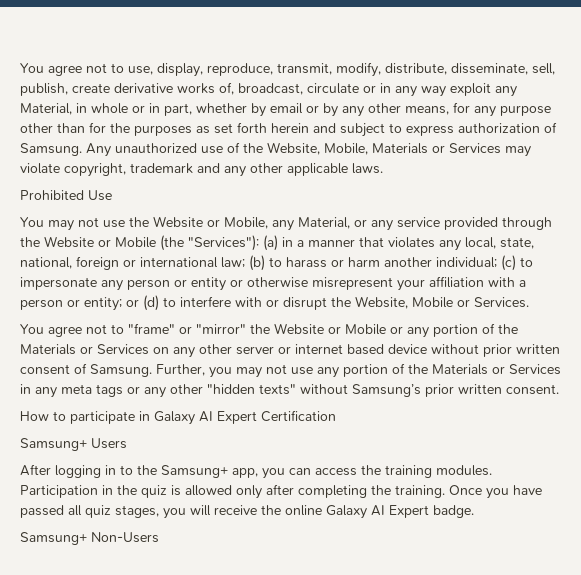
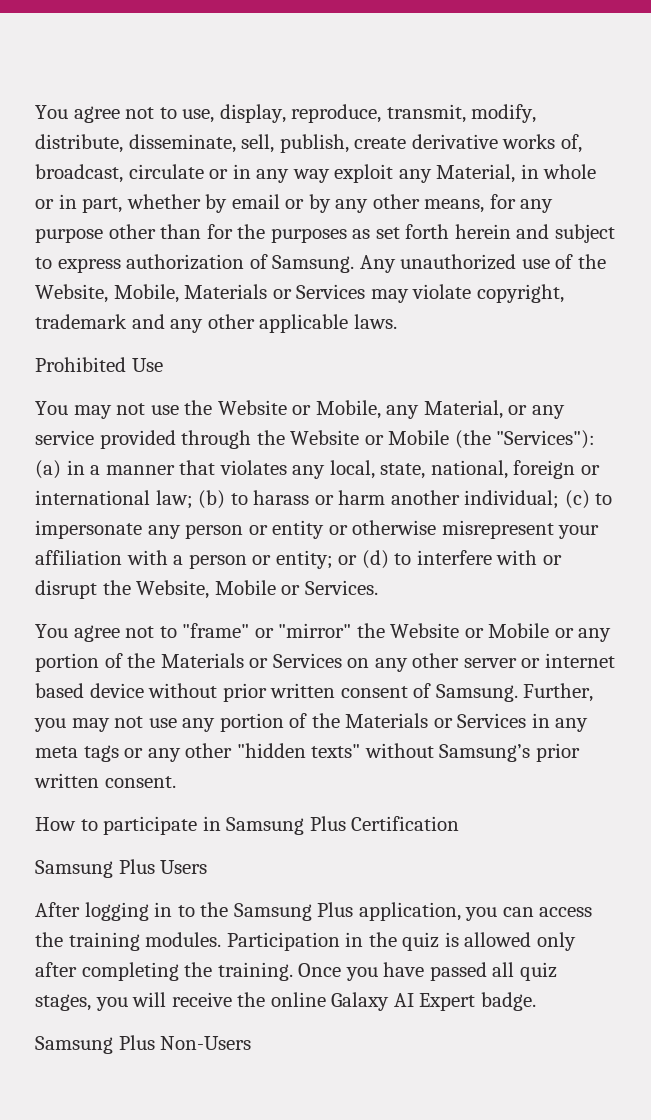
[154,411,257,425] Galaxy AI Expert -> [226,816,346,835] Samsung Plus
[20,438,87,451] Samsung+ -> [35,859,155,878] Samsung Plus
[161,465,258,478] Samsung+ app, -> [233,902,461,921] Samsung Plus application,
[20,532,87,545] Samsung+ -> [35,1035,155,1054] Samsung Plus

